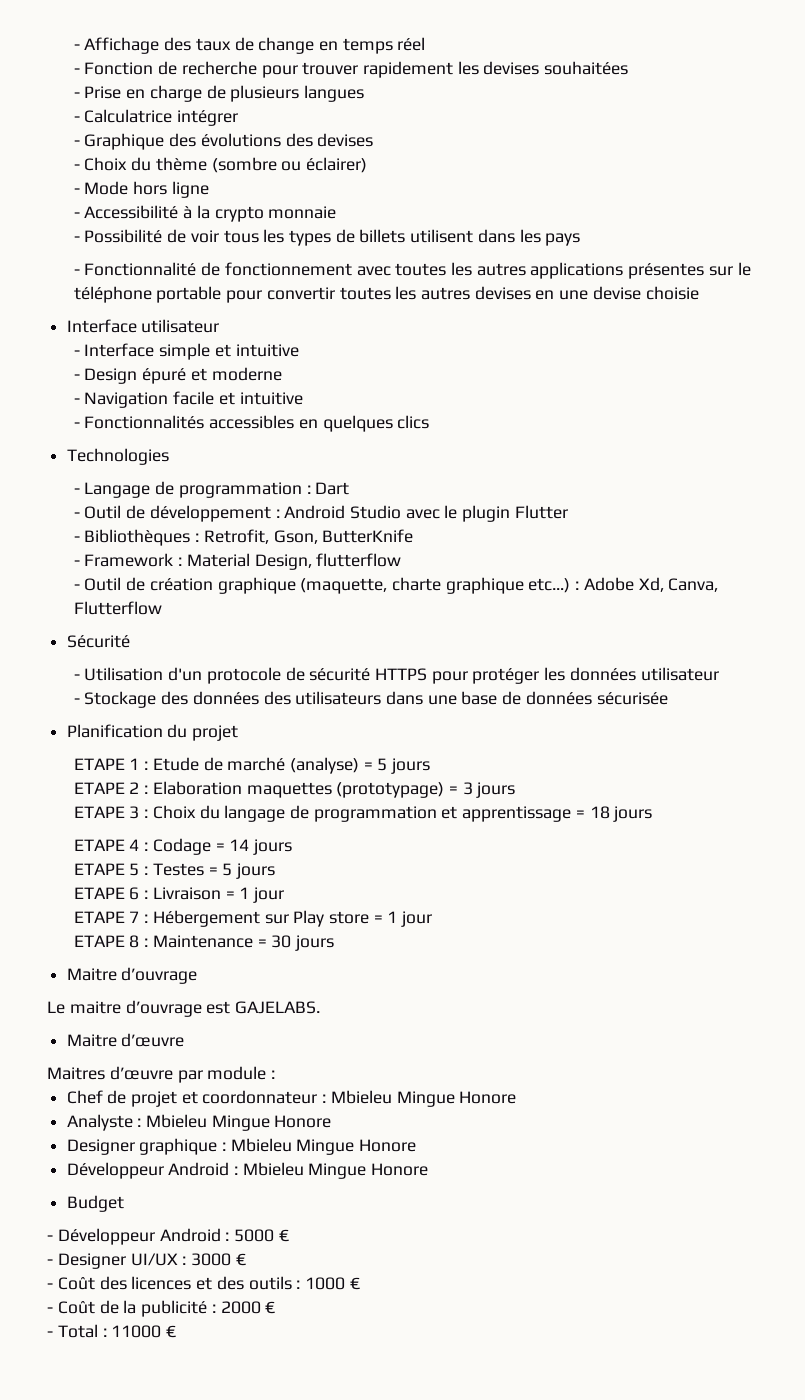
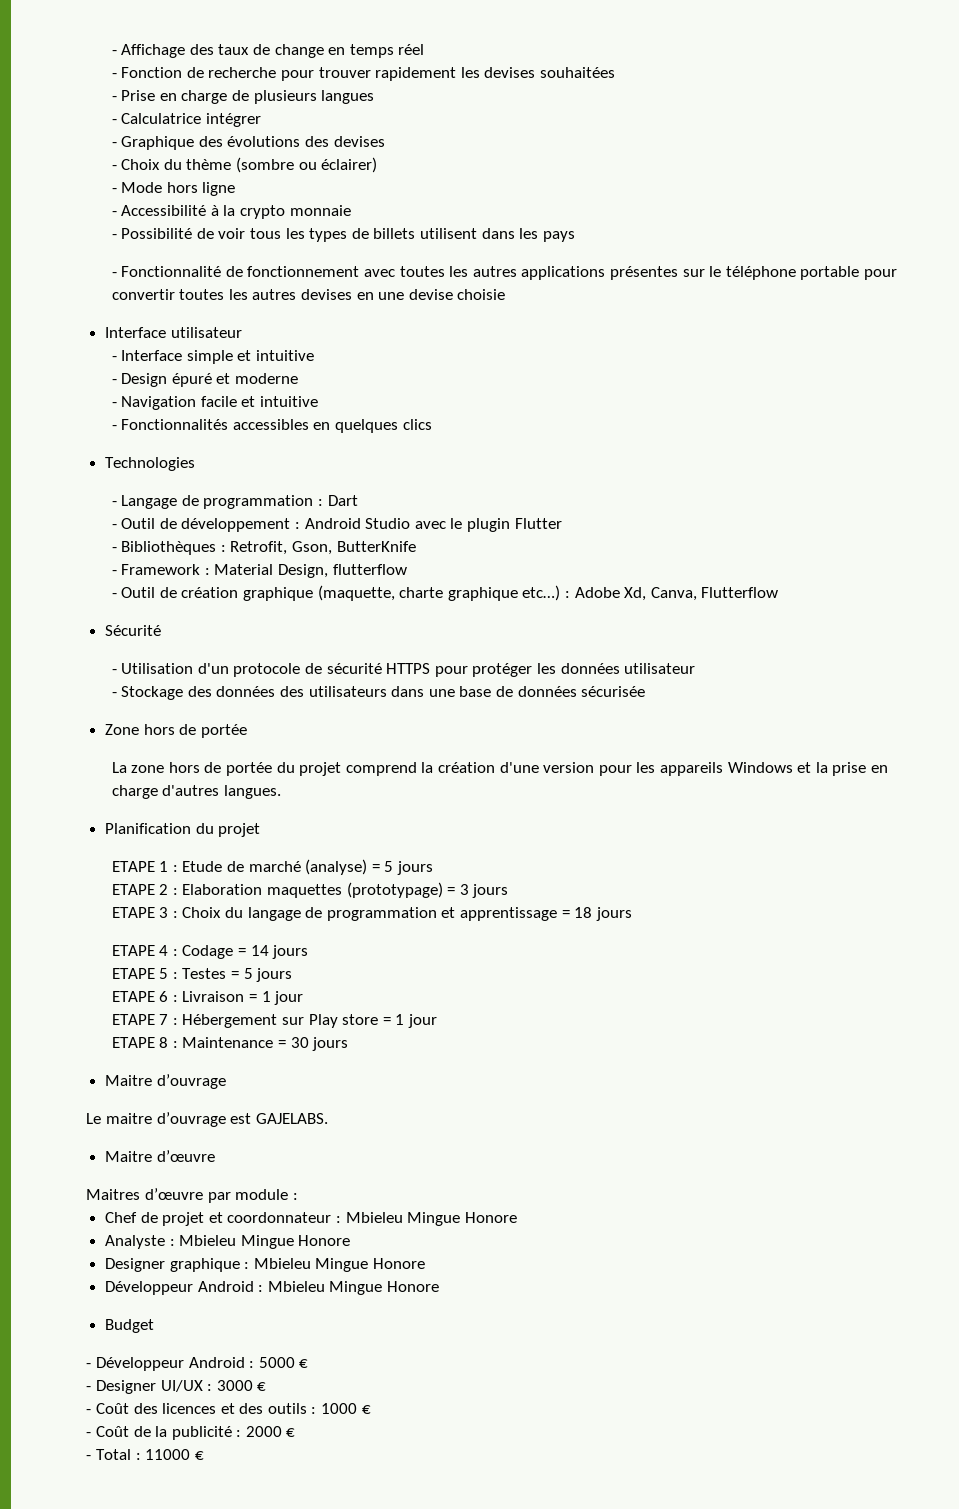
(668, 698) none -> [105,724,247,738] [111,762,888,776] [111,785,281,799] // Zone hors de portée // La zone hors de portée du projet comprend la création d'une version pour les appareils Windows et la prise en charge d'autres langues.

